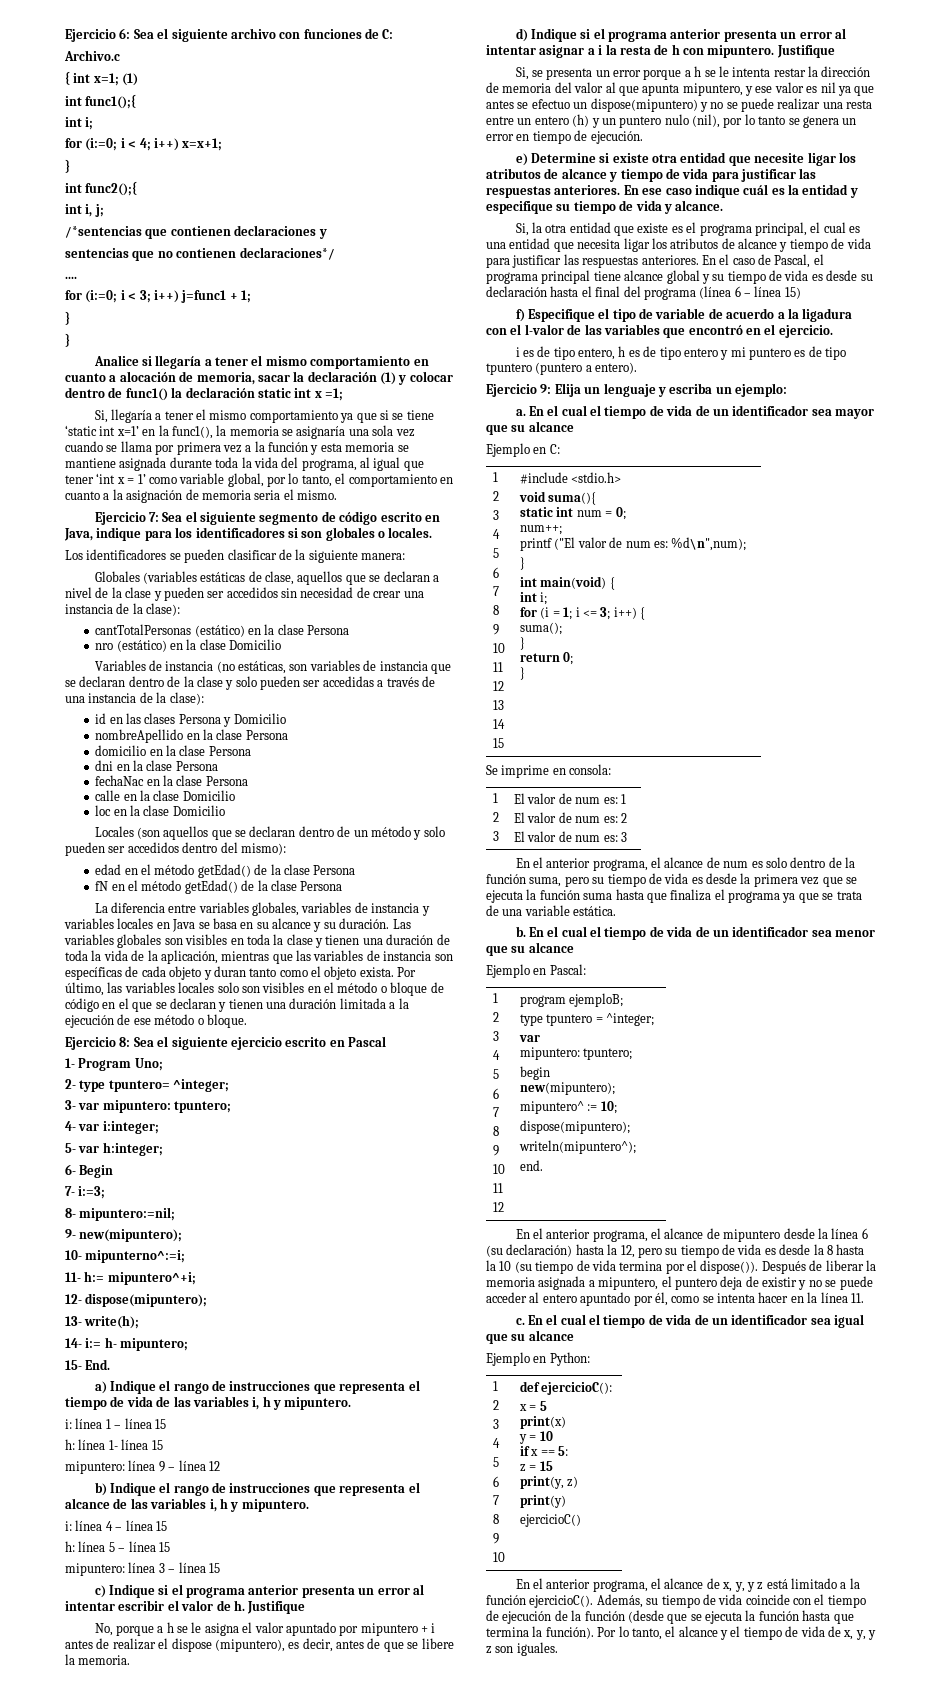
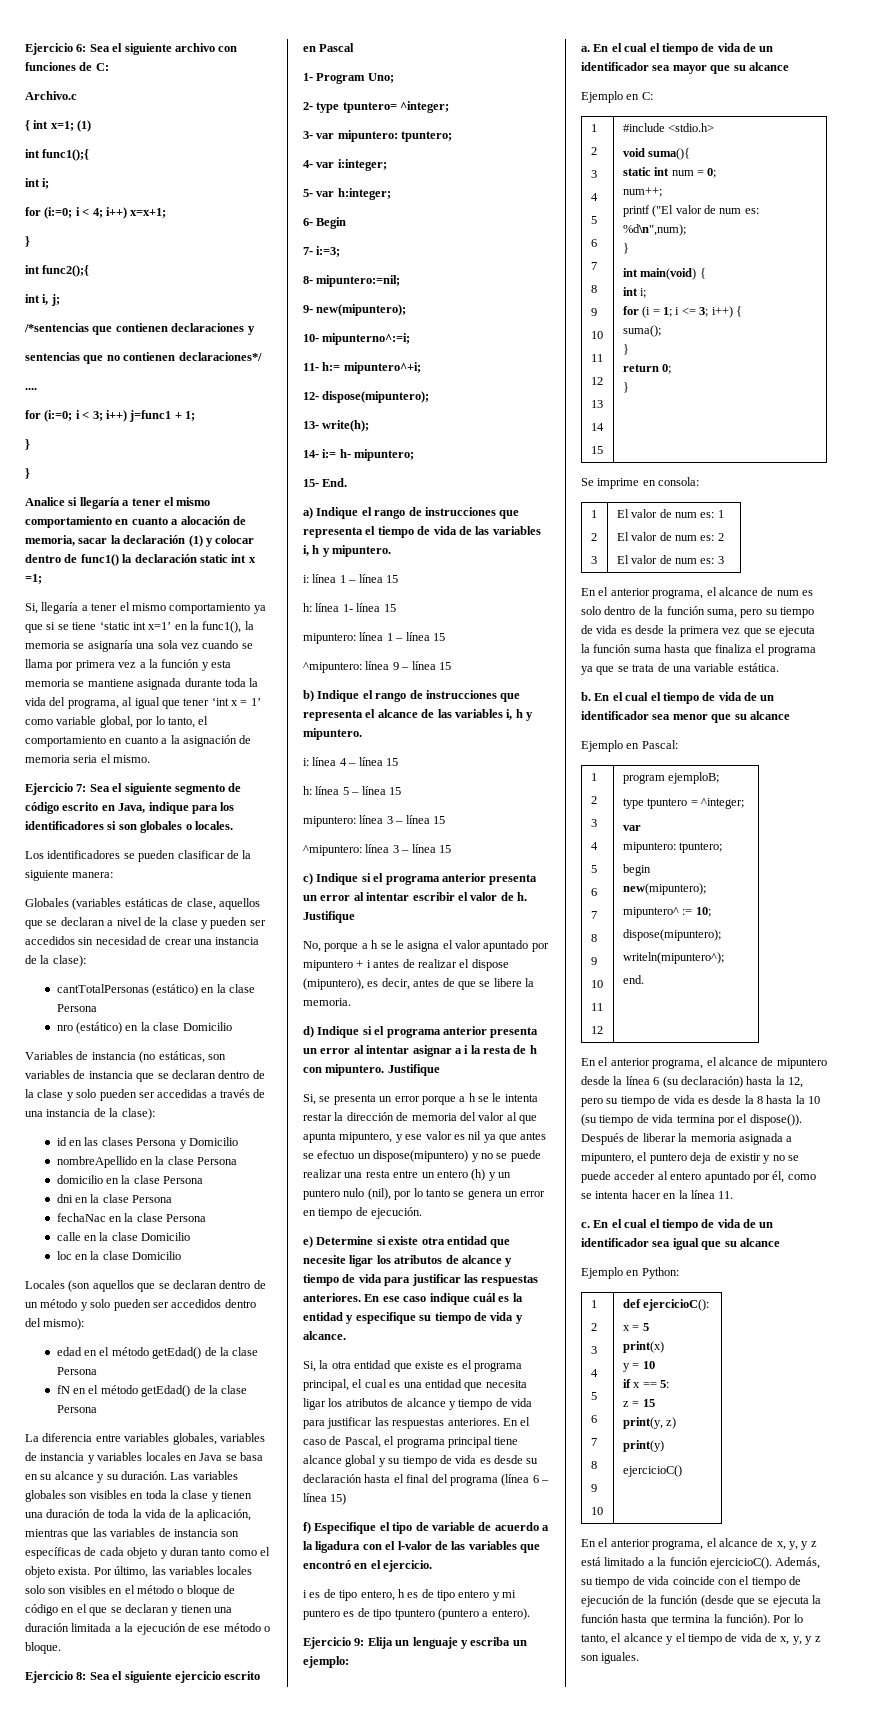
(156, 1465) none -> [386,632,445,641] [303,661,390,673] 1 – línea 15 // ^mipuntero: línea
[208,1461,220,1471] 12 -> [438,662,451,670] 15
(220, 1568) none -> [303,844,451,856] // ^mipuntero: línea 3 – línea 15

